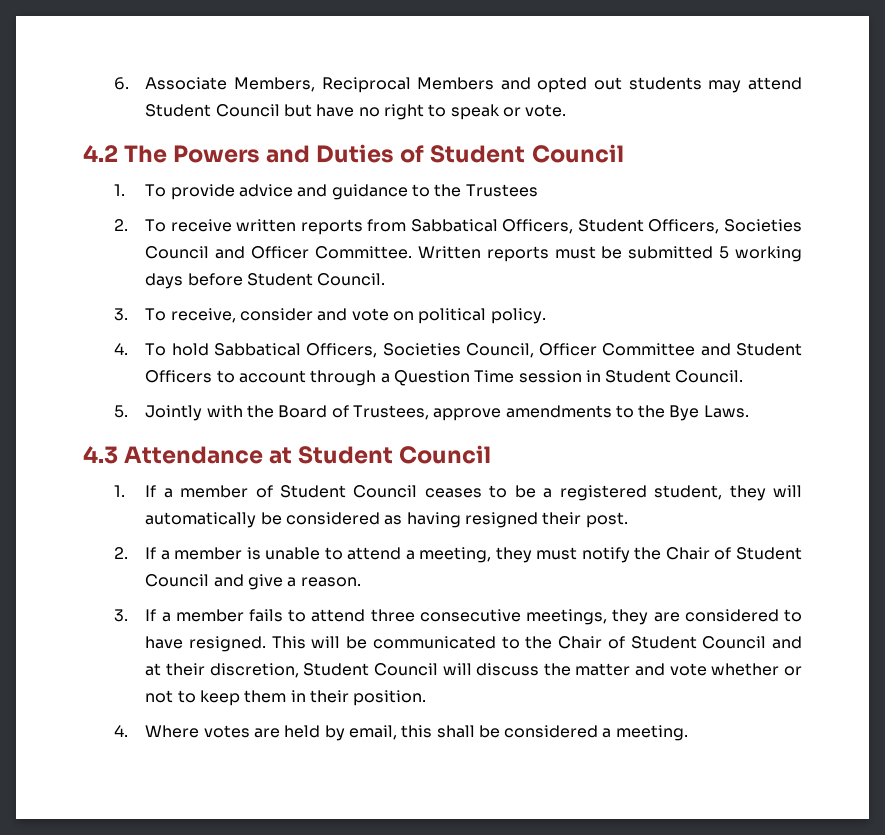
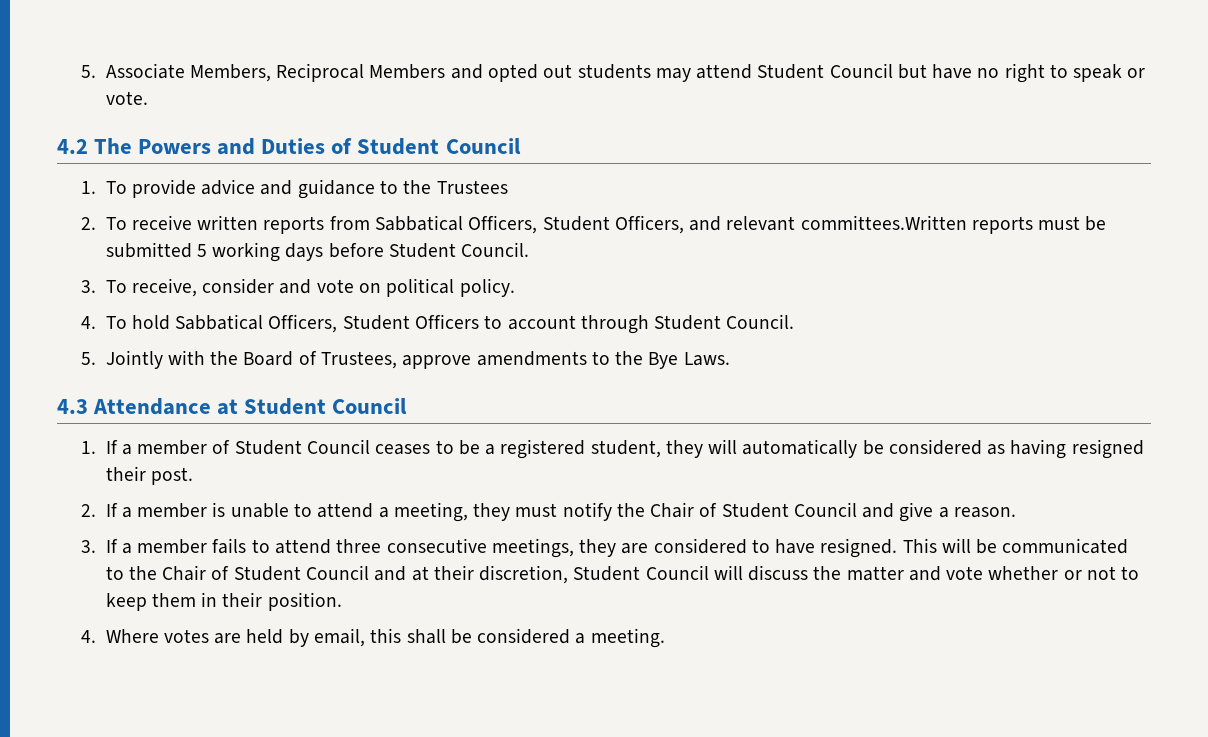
[114,77,130,90] 6. -> [80,65,96,78] 5.
[724,219,802,232] [145,246,481,259] Societies Council and Officer Committee. Written -> [689,215,967,231] and relevant committees.Written
[382,343,731,358] Societies Council, Officer Committee and -> (338, 323) none
[380,370,601,386] a Question Time session in -> (649, 324) none

